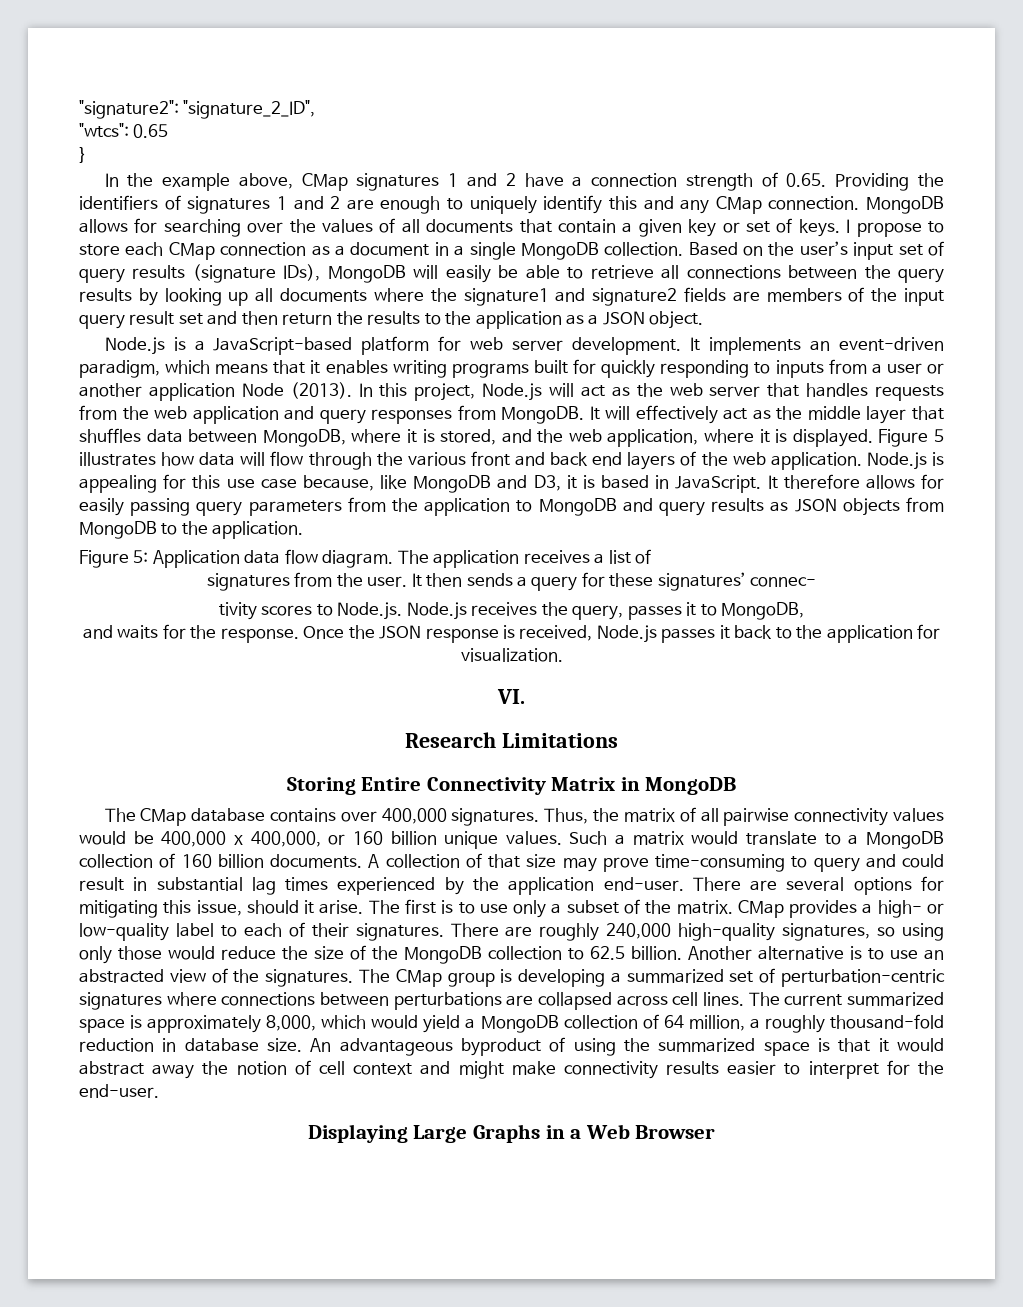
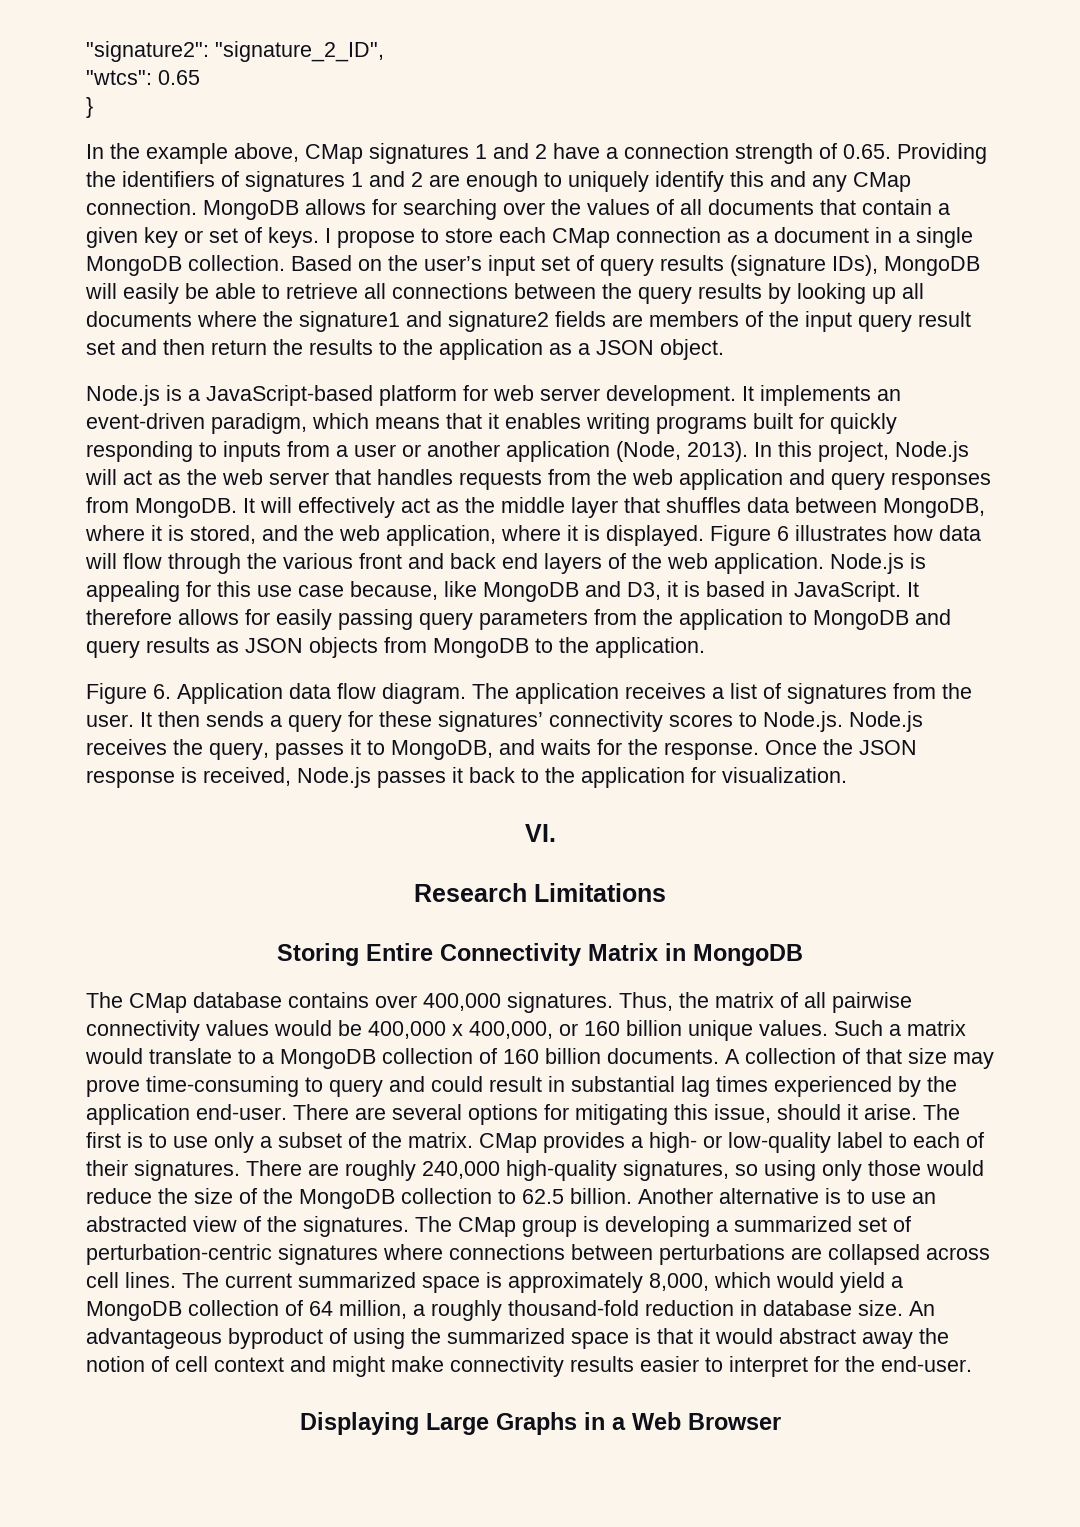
[241,382,352,399] Node (2013). -> [616,441,748,462] (Node, 2013).
[934,429,945,442] 5 -> [777,526,789,541] 6
[133,550,149,563] 5: -> [153,684,171,699] 6.
(652, 556) // -> (781, 691) none
[750,577,817,587] [218,602,257,620] connec- // tivity -> [549,711,663,732] connectivity
(805, 611) // -> (493, 750) none

